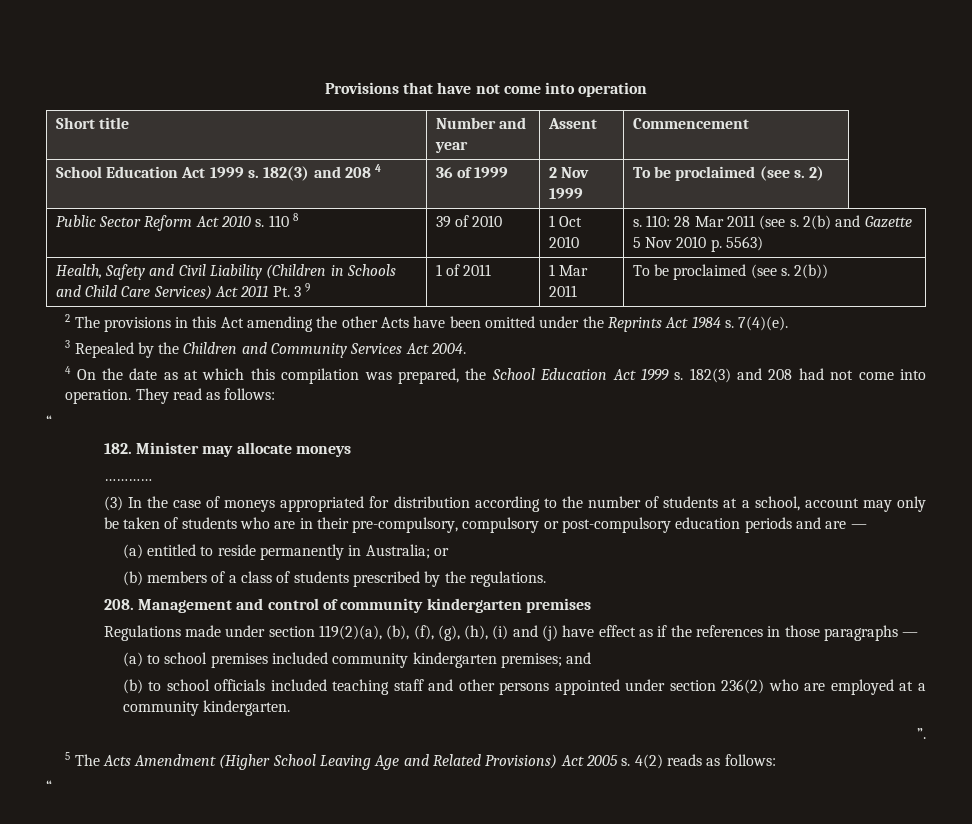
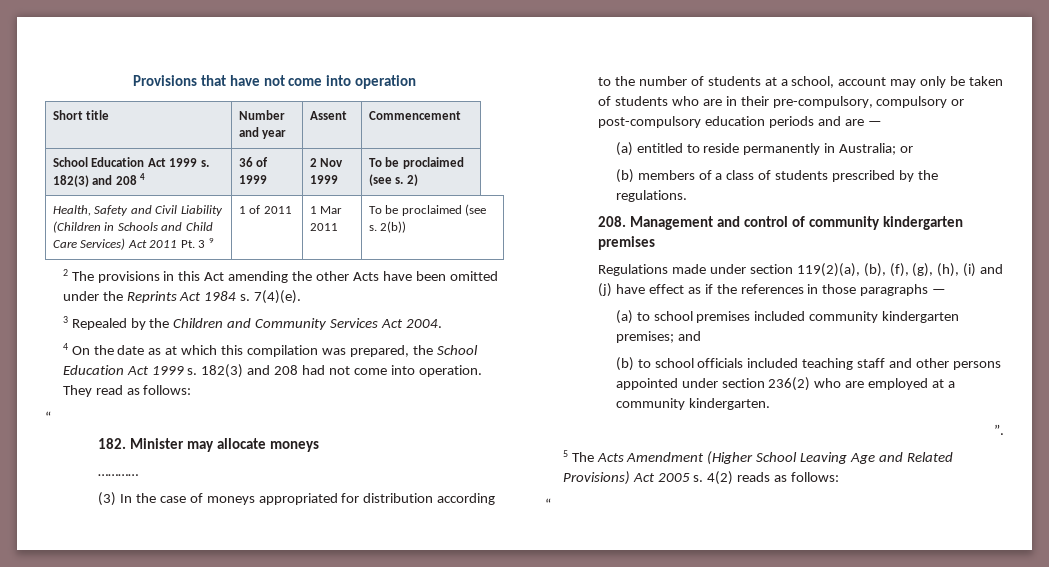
[55,213,300,231] [435,215,503,228] [548,215,583,227] [548,236,579,248] [632,215,912,230] [632,236,764,252] // Public Sector Reform Act 2010 s. 110 8 | 39 of 2010 | 1 Oct 2010 | s. 110: 28 Mar 2011 (see s. 2(b) and Gazette 5 Nov 2010 p. 5563) -> (418, 180) none

